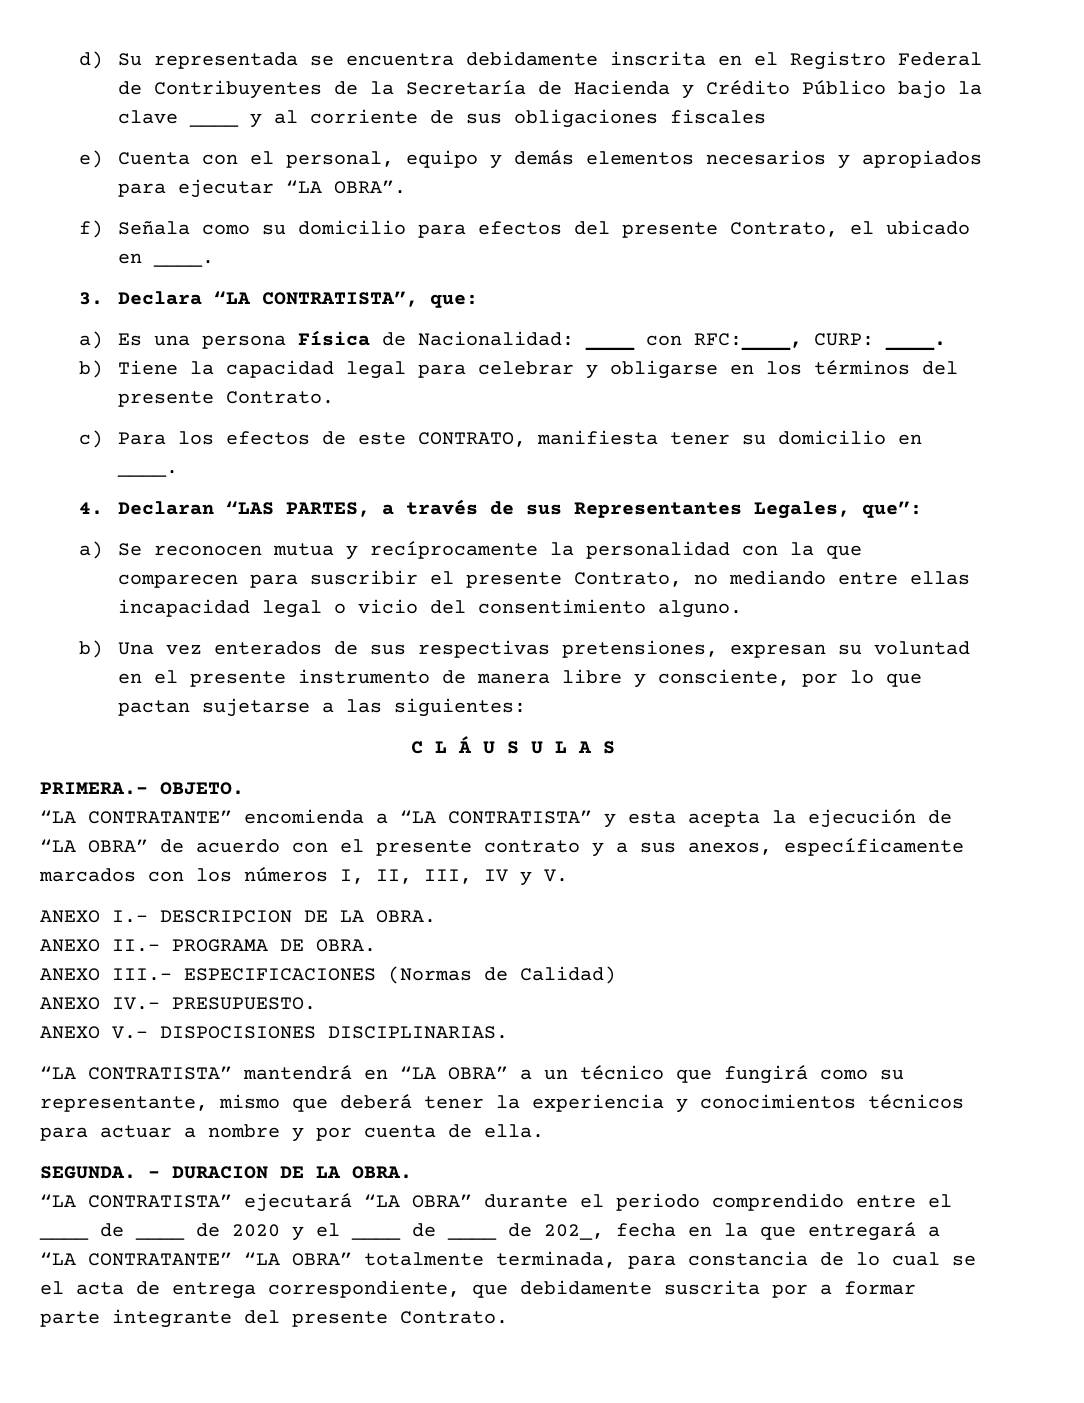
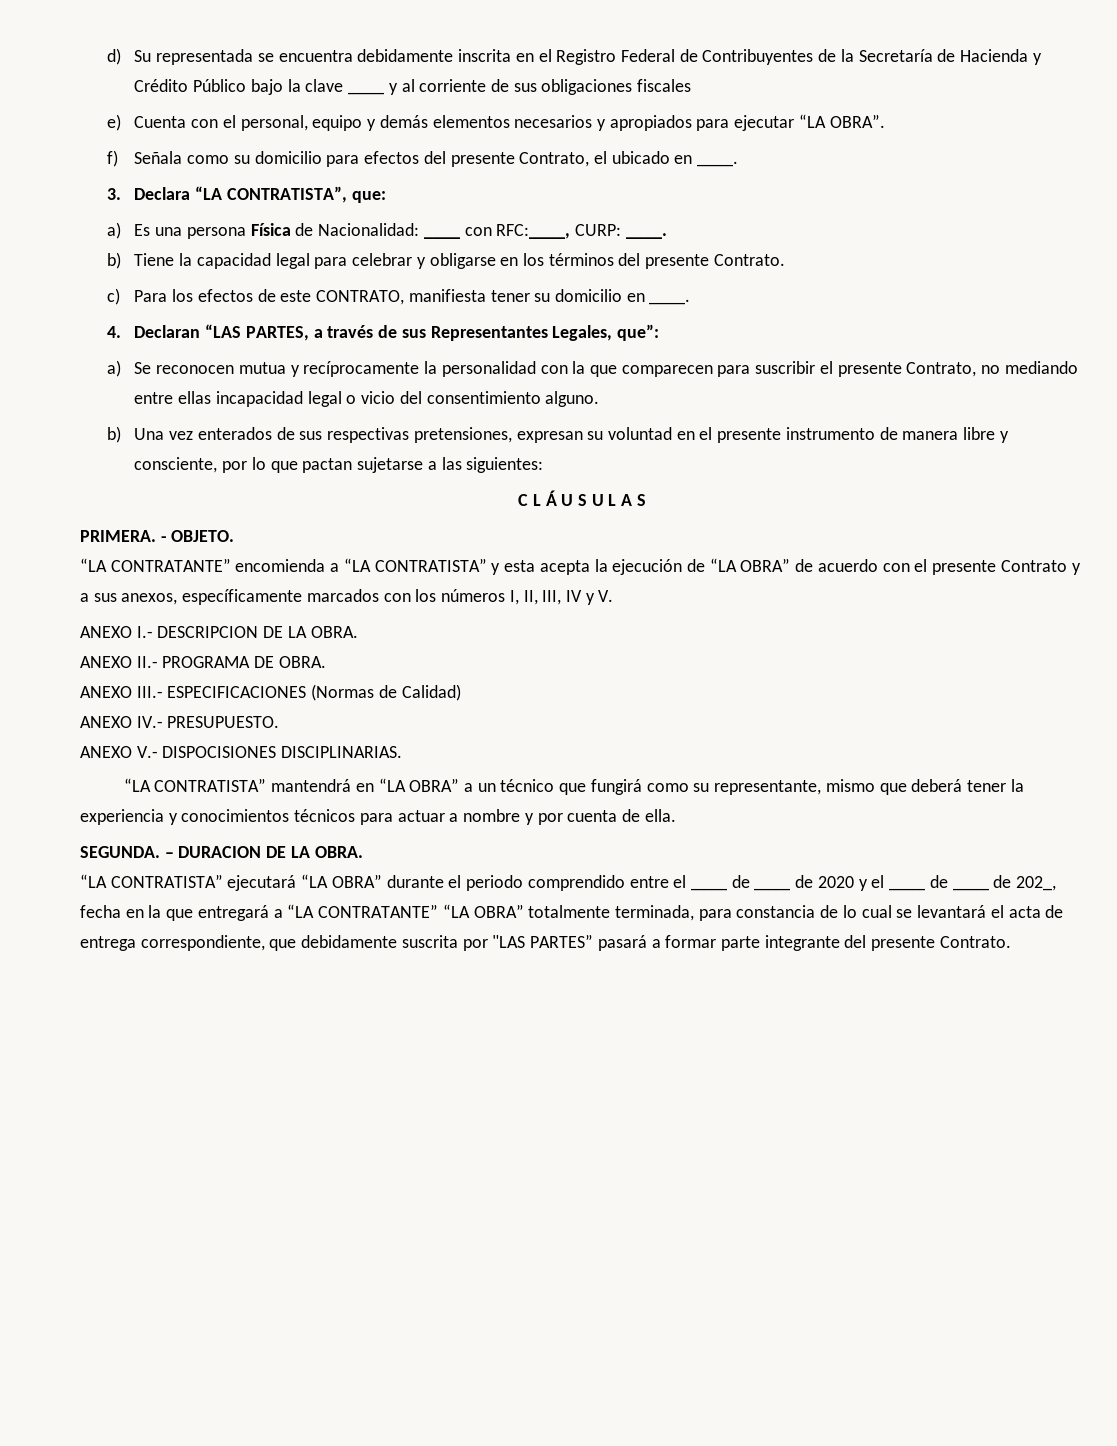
[40,782,148,795] PRIMERA.- -> [80,530,167,542] PRIMERA. -
[484,840,580,853] contrato -> [1000,560,1067,572] Contrato
(976, 1260) none -> [917,905,987,918] levantará
(808, 1291) none -> [492,934,647,951] "LAS PARTES” pasará

